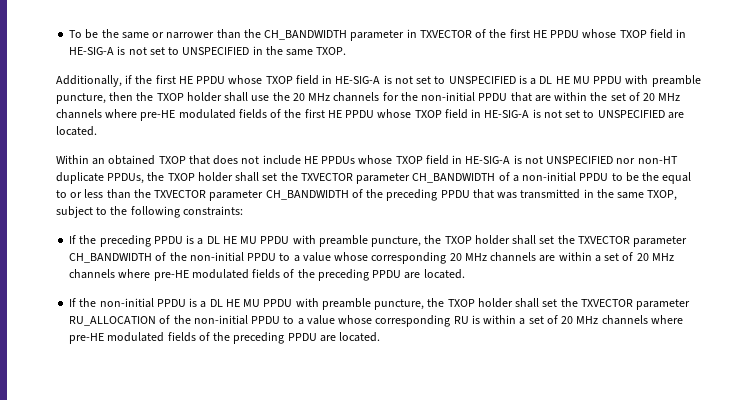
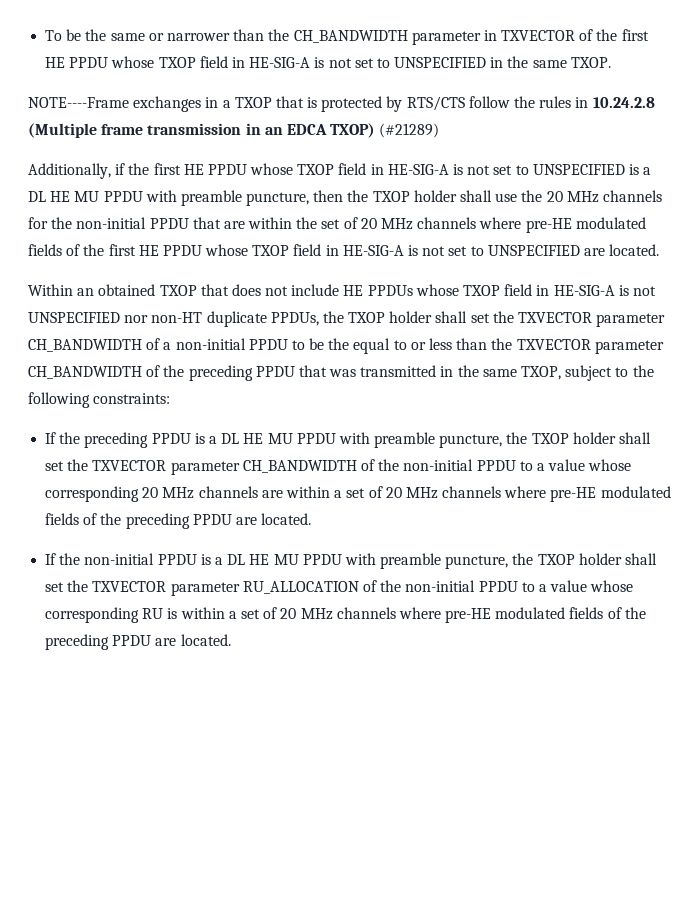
(347, 51) none -> [28,96,655,112] [28,123,440,138] // NOTE----Frame exchanges in a TXOP that is protected by RTS/CTS follow the rules in 10.24.2.8 (Multiple frame transmission in an EDCA TXOP) (#21289)

